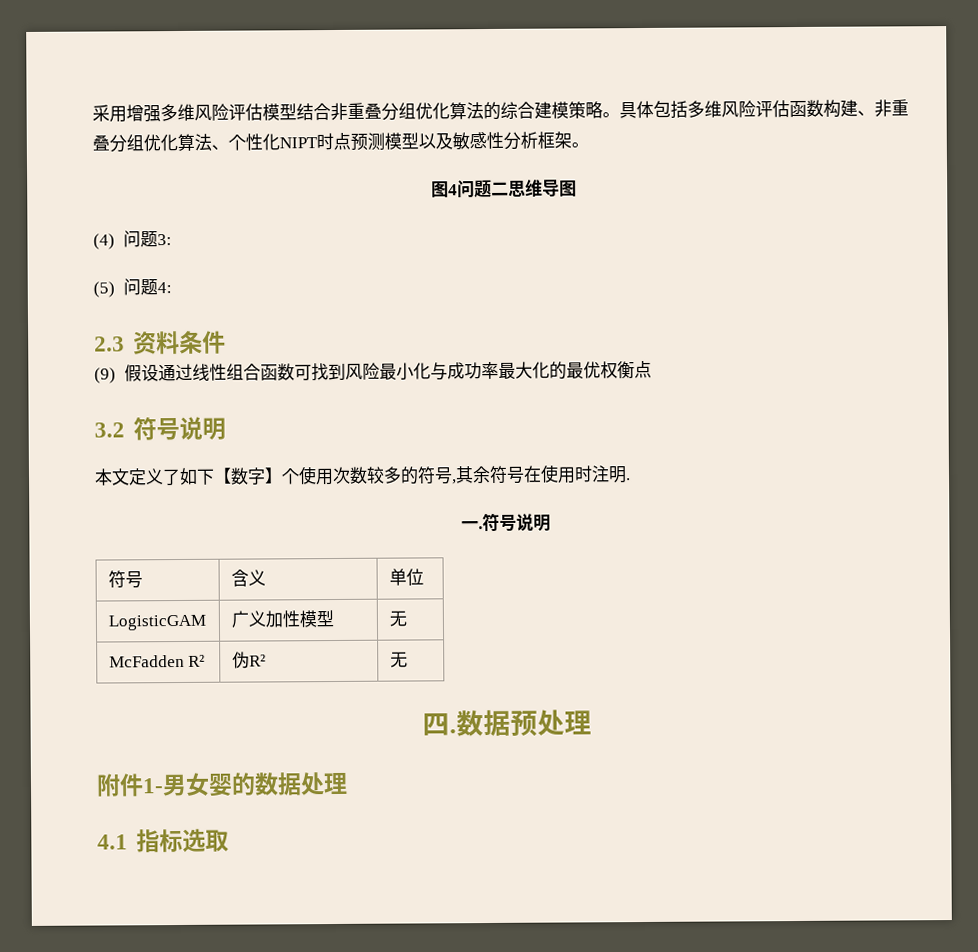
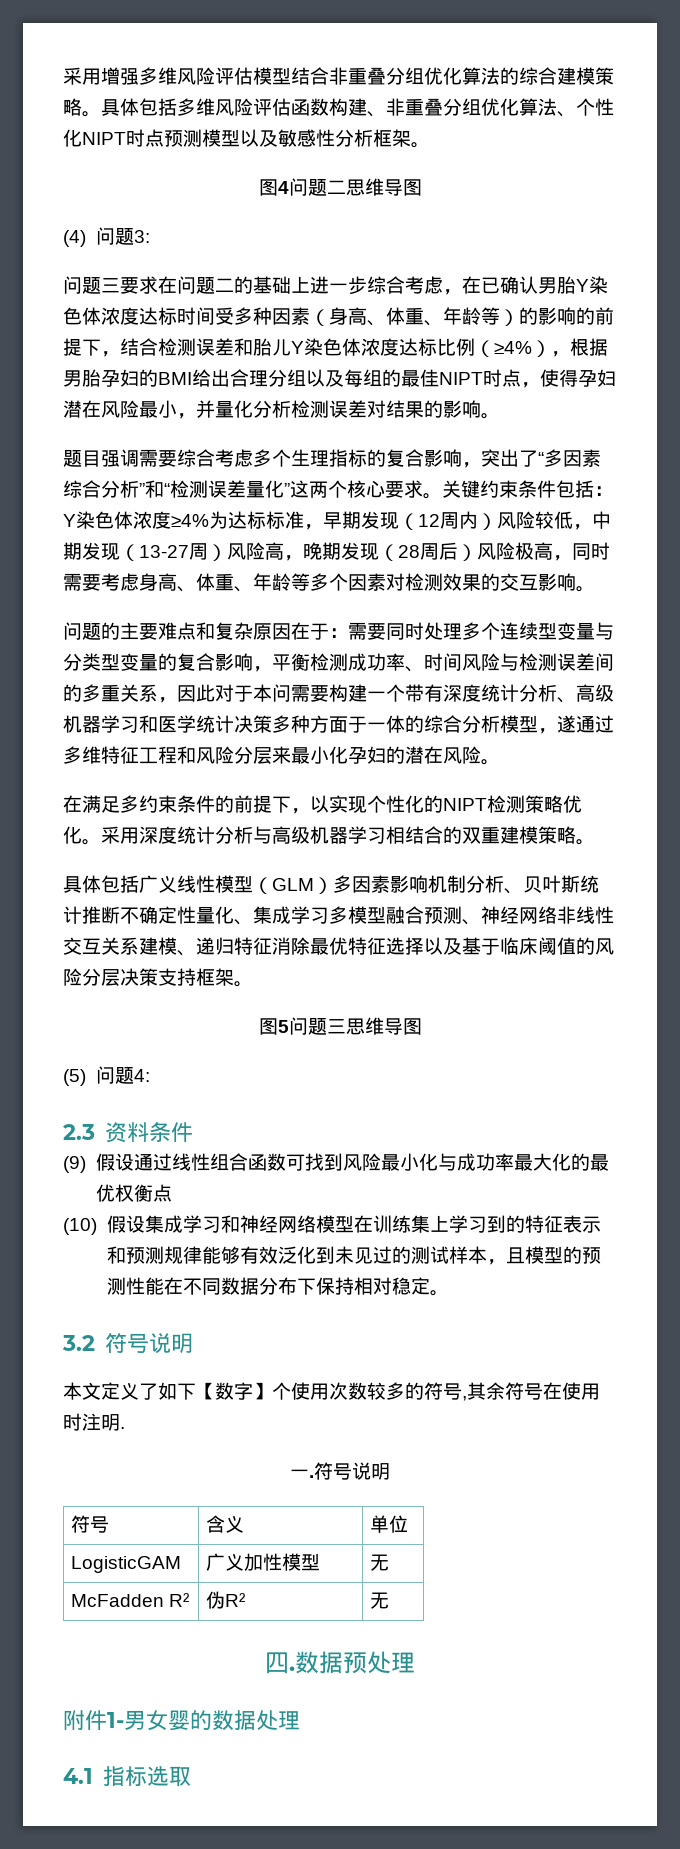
(172, 240) none -> [63,276,608,295] [63,307,614,326] [63,338,608,357] [63,369,616,388] [63,400,500,419] [63,449,601,468] [63,480,613,499] [63,511,611,530] [63,542,610,561] [63,573,595,592] [63,622,614,640] [63,653,614,672] [63,684,614,703] [63,715,614,734] [63,746,500,765] [63,795,582,814] [63,826,595,845] [63,875,599,894] [63,906,614,925] [63,937,614,956] [63,968,253,987] [258,1017,422,1035] // 问题三要求在问题二的基础上进一步综合考虑，在已确认男胎Y染色体浓度达标时间受多种因素（身高、体重、年龄等）的影响的前提下，结合检测误差和胎儿Y染色体浓度达标比例（≥4%），根据男胎孕妇的BMI给出合理分组以及每组的最佳NIPT时点，使得孕妇潜在风险最小，并量化分析检测误差对结果的影响。 // 题目强调需要综合考虑多个生理指标的复合影响，突出了“多因素综合分析”和“检测误差量化”这两个核心要求。关键约束条件包括：Y染色体浓度≥4%为达标标准，早期发现（12周内）风险较低，中期发现（13-27周）风险高，晚期发现（28周后）风险极高，同时需要考虑身高、体重、年龄等多个因素对检测效果的交互影响。 // 问题的主要难点和复杂原因在于：需要同时处理多个连续型变量与分类型变量的复合影响，平衡检测成功率、时间风险与检测误差间的多重关系，因此对于本问需要构建一个带有深度统计分析、高级机器学习和医学统计决策多种方面于一体的综合分析模型，遂通过多维特征工程和风险分层来最小化孕妇的潜在风险。 // 在满足多约束条件的前提下，以实现个性化的NIPT检测策略优化。采用深度统计分析与高级机器学习相结合的双重建模策略。 // 具体包括广义线性模型（GLM）多因素影响机制分析、贝叶斯统计推断不确定性量化、集成学习多模型融合预测、神经网络非线性交互关系建模、递归特征消除最优特征选择以及基于临床阈值的风险分层决策支持框架。 // 图5问题三思维导图
(652, 369) none -> [63,1215,601,1235] [106,1246,601,1265] [106,1277,449,1296] // (10)假设集成学习和神经网络模型在训练集上学习到的特征表示和预测规律能够有效泛化到未见过的测试样本，且模型的预测性能在不同数据分布下保持相对稳定。

